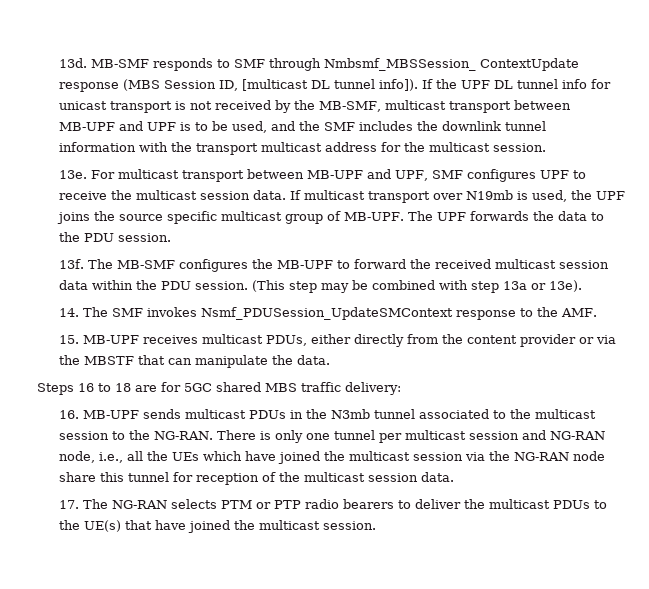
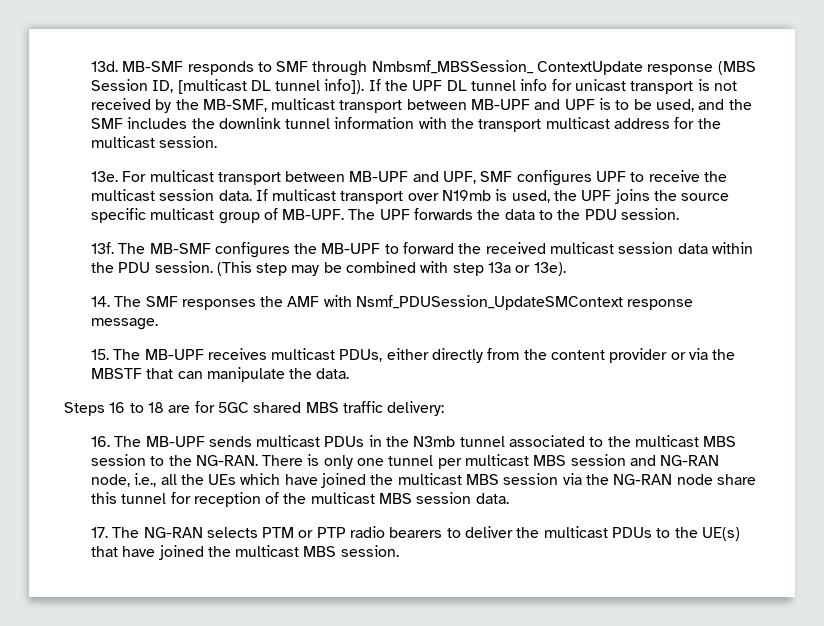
[147,307,598,320] invokes Nsmf_PDUSession_UpdateSMContext response to the AMF. -> [181,295,694,310] [90,318,158,330] responses the AMF with Nsmf_PDUSession_UpdateSMContext response message.
(80, 339) none -> [113,349,141,360] The
(80, 414) none -> [114,436,142,447] The
(597, 414) none -> [703,436,737,447] MBS
(467, 435) none -> [533,455,567,466] MBS
(411, 456) none -> [466,474,500,485] MBS
(366, 477) none -> [379,493,413,504] MBS
(321, 525) none -> [303,546,337,557] MBS

